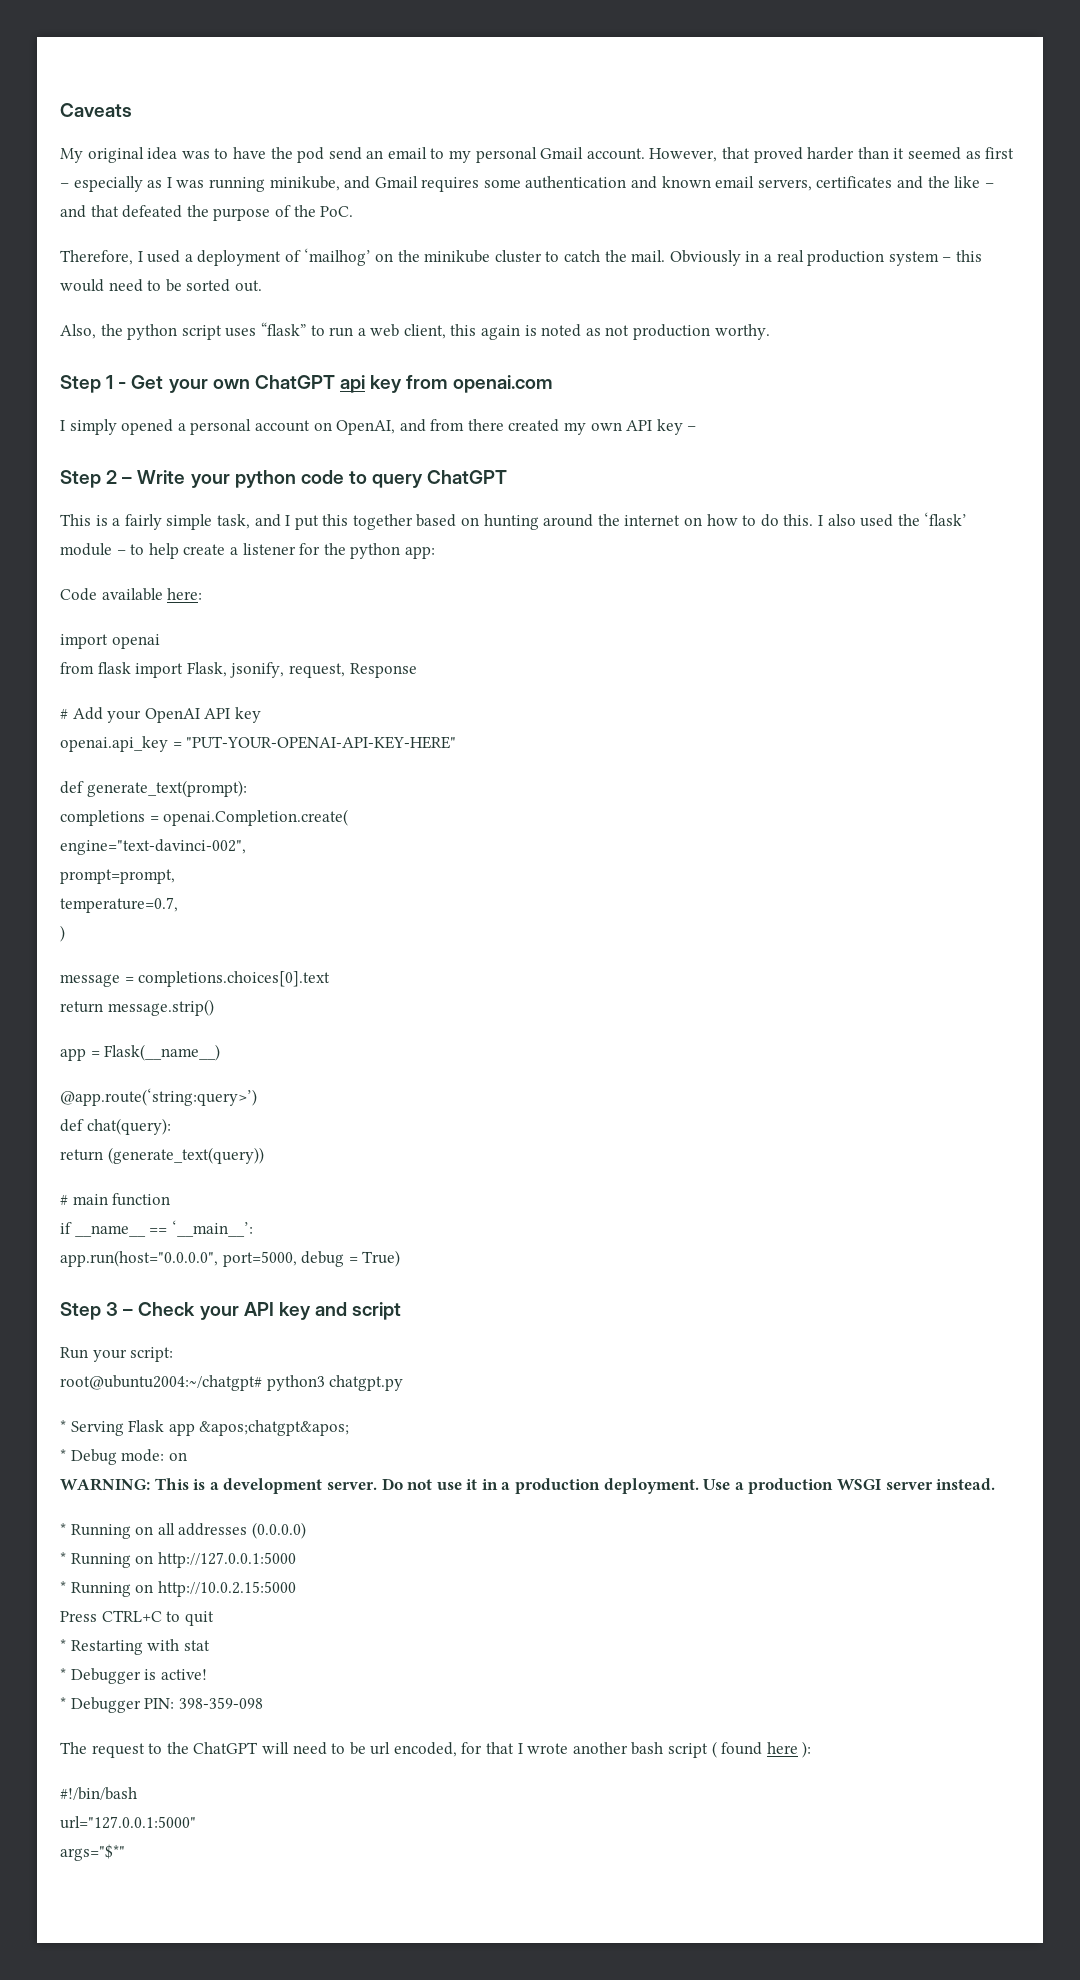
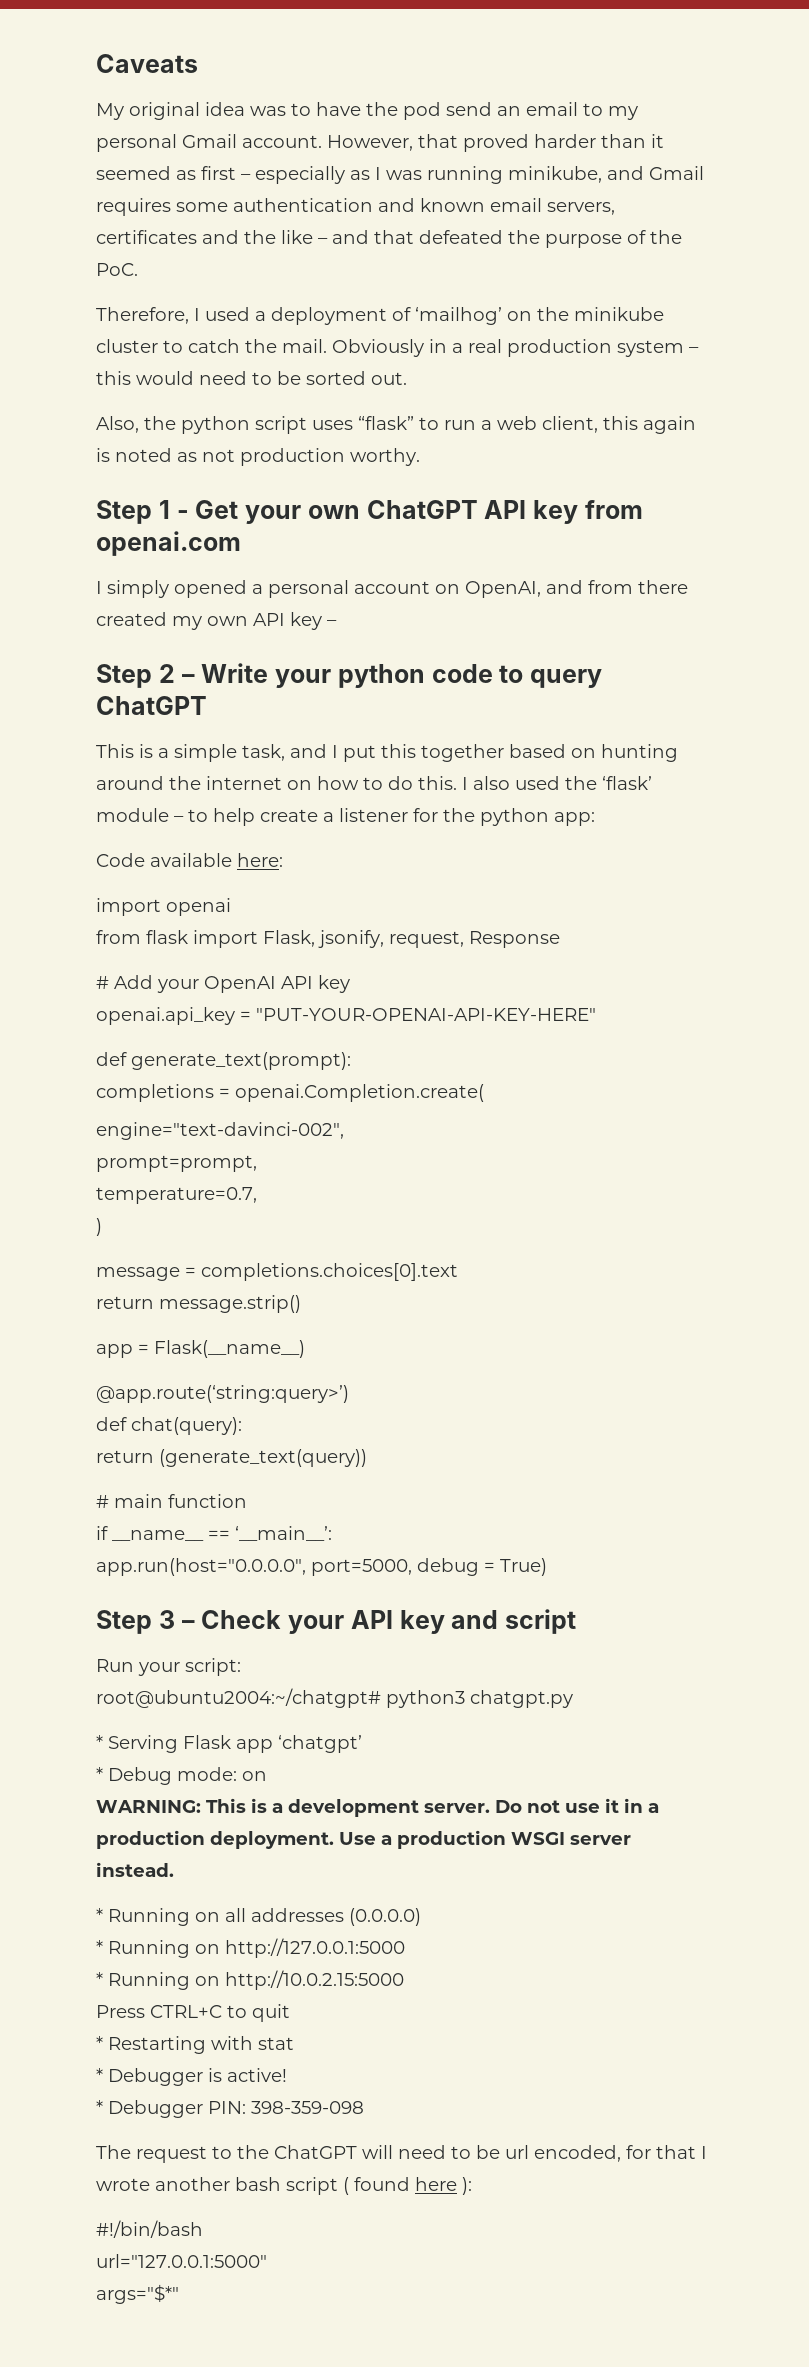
[339,375,365,393] api -> [484,500,527,519] API
[124,514,162,530] fairly -> (169, 753) none
[199,1420,350,1436] &apos;chatgpt&apos; -> [278,1735,362,1753] ‘chatgpt’

